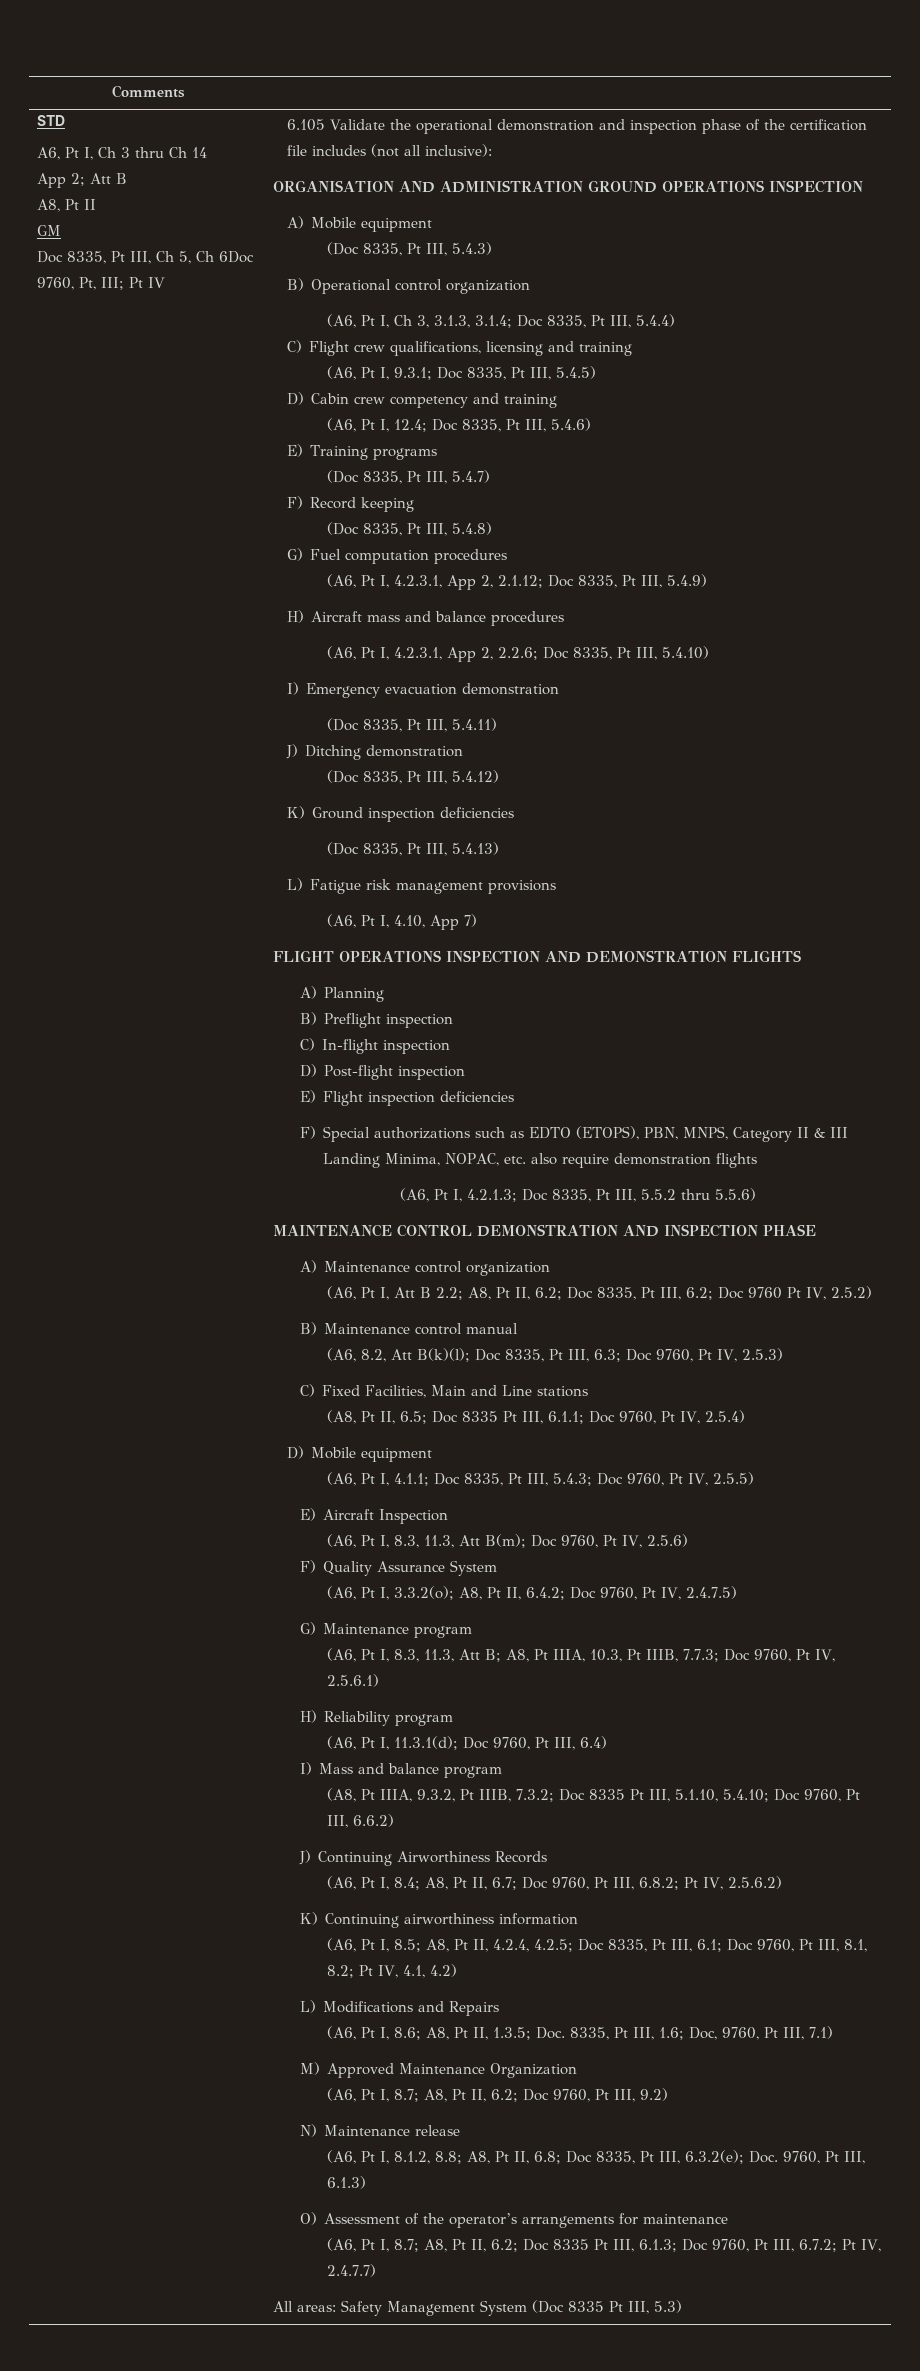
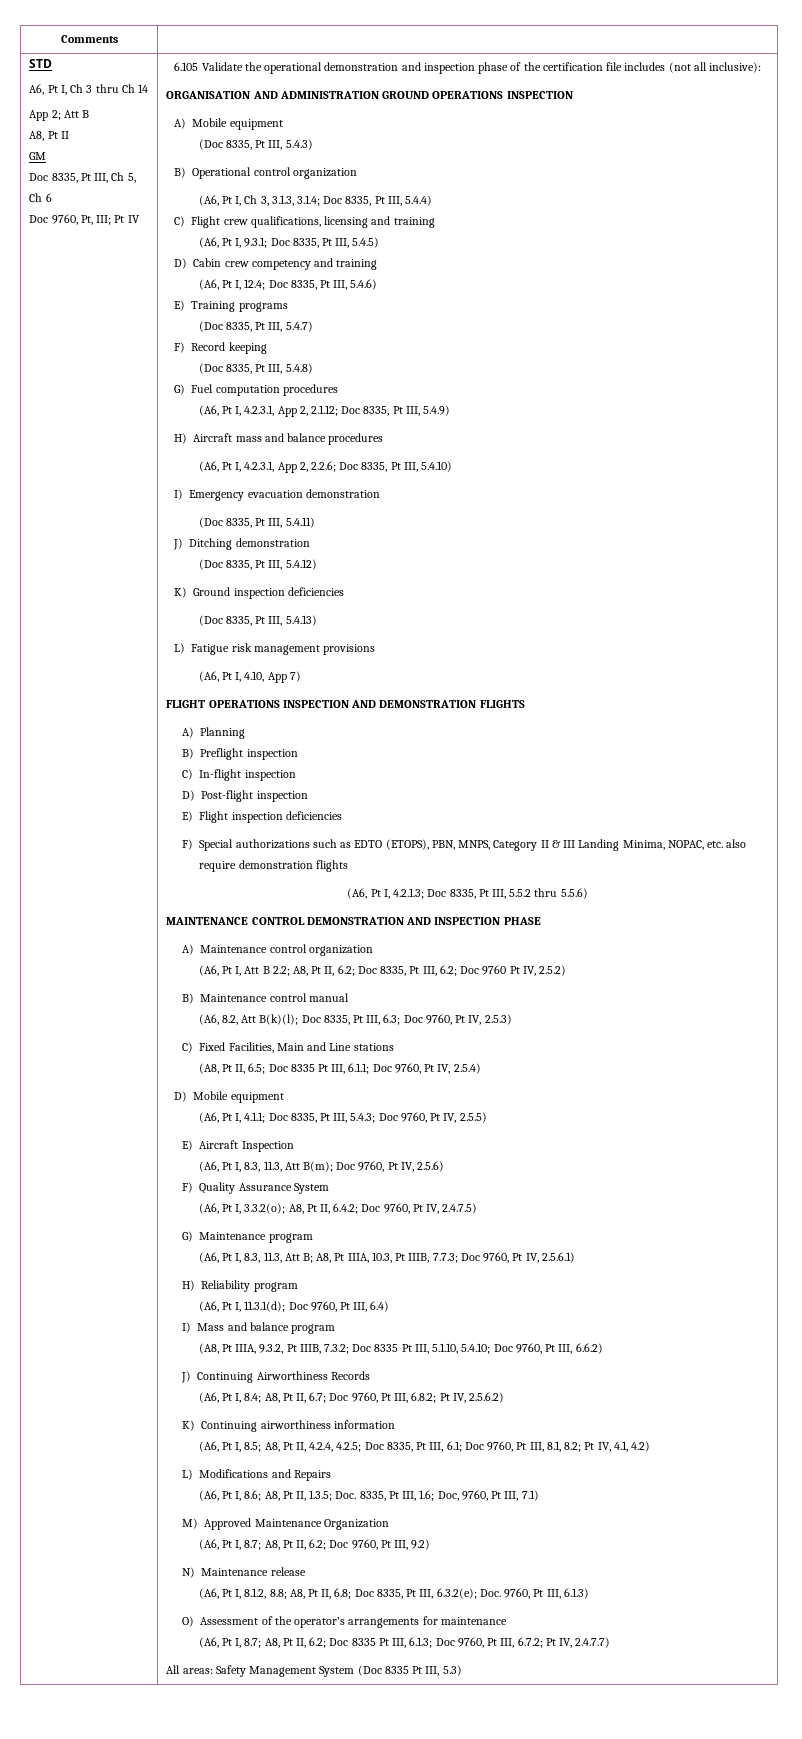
[219,251,255,263] 6Doc -> [45,193,52,202] [29,215,49,223] 6 // Doc

